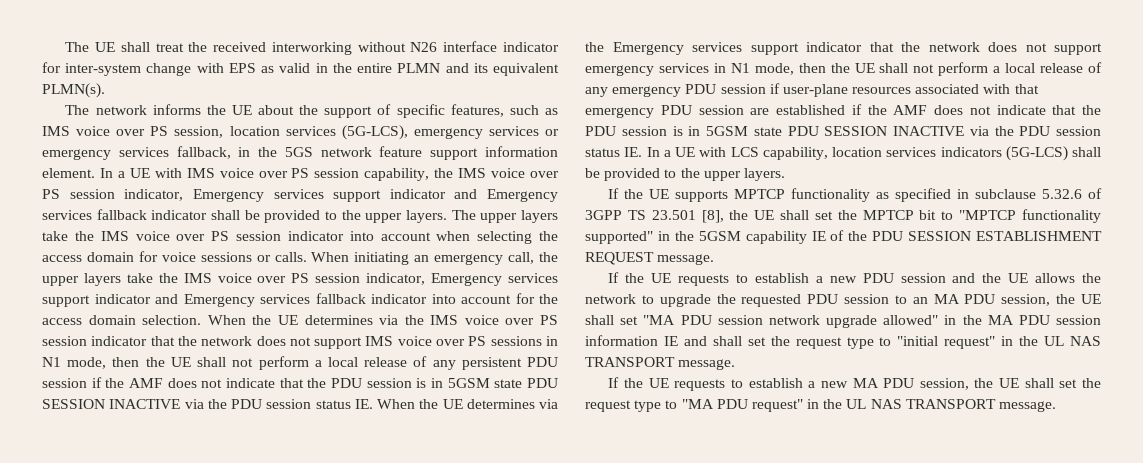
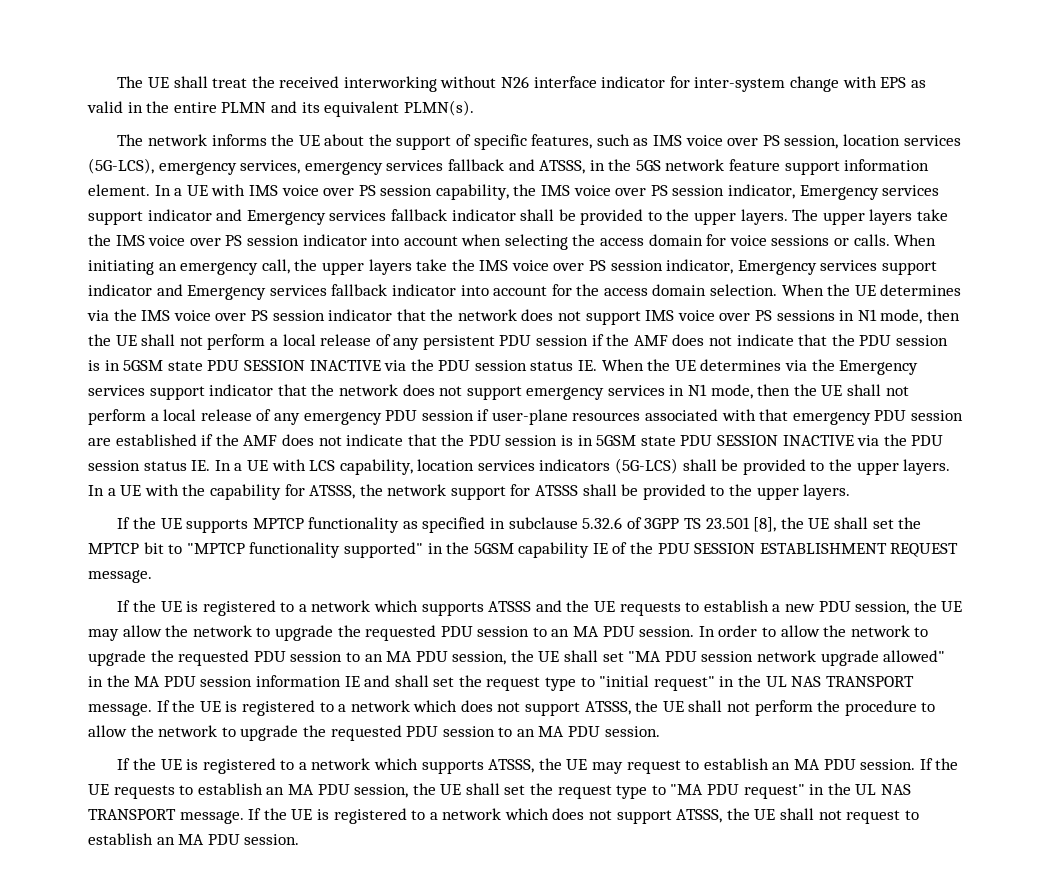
[488,126,559,136] [42,146,231,160] services or emergency services fallback, -> [240,159,586,175] services, emergency services fallback and ATSSS,
(785, 174) none -> [88,484,851,500] In a UE with the capability for ATSSS, the network support for ATSSS shall be provided to the upper layers.
(672, 278) none -> [186,600,616,616] is registered to a network which supports ATSSS and the UE
[900,273,1076,283] session and the UE allows -> [855,600,963,615] [88,625,820,641] session, the UE may allow the network to upgrade the requested PDU session to an MA PDU session. In order to allow
[608,377,848,391] // If the UE requests to establish a new -> [156,700,936,716] [88,725,660,741] [117,758,959,774] [88,783,285,799] If the UE is registered to a network which does not support ATSSS, the UE shall not perform the procedure to allow the network to upgrade the requested PDU session to an MA PDU session. // If the UE is registered to a network which supports ATSSS, the UE may request to establish an MA PDU session. If the UE requests to establish an
(1057, 406) none -> [248,808,919,824] [88,833,300,845] If the UE is registered to a network which does not support ATSSS, the UE shall not request to establish an MA PDU session.

